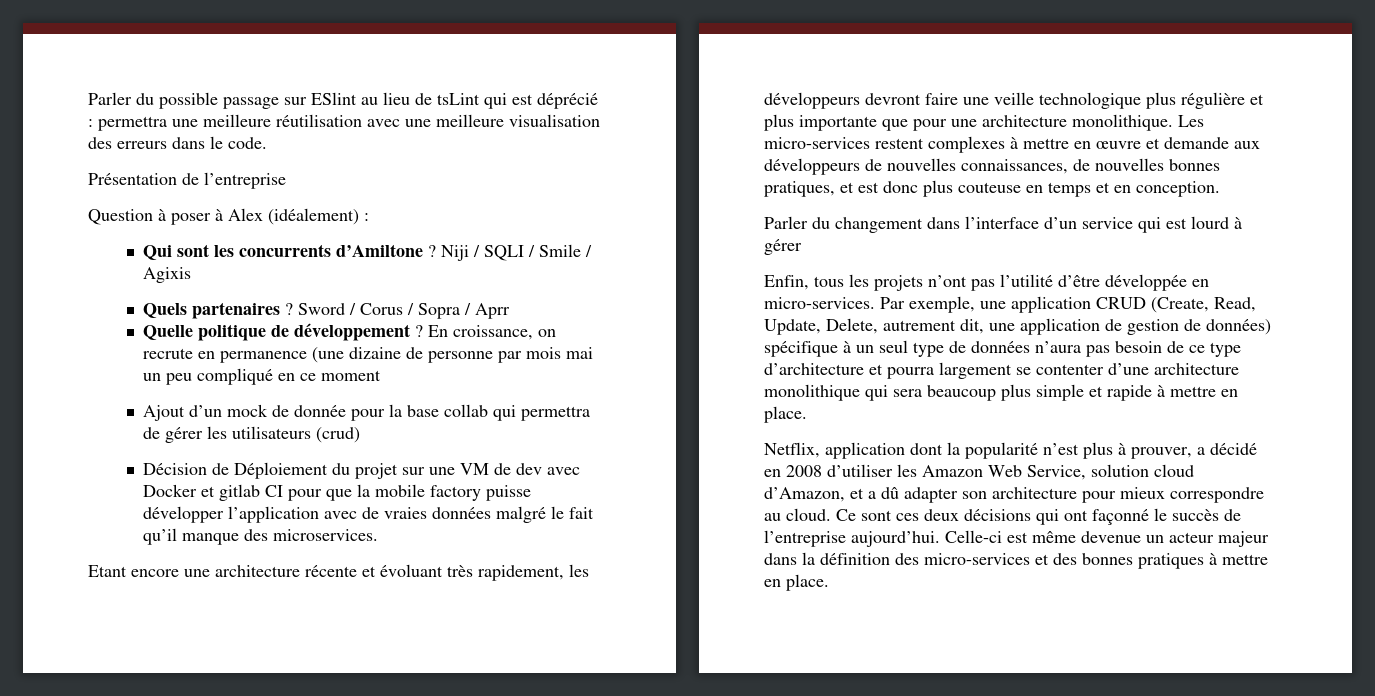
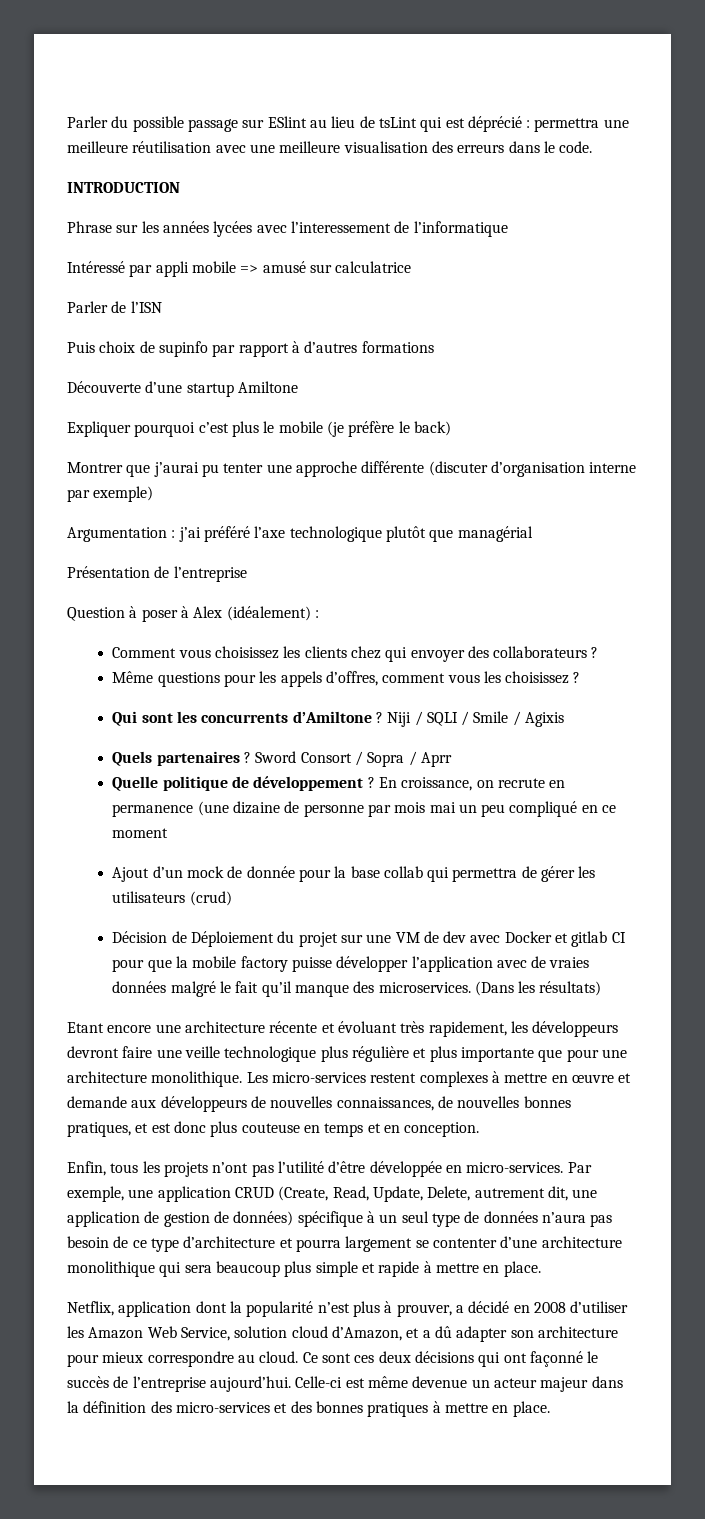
(267, 143) none -> [67,182,180,193] [67,221,508,237] [67,261,412,277] [67,301,162,313] [67,341,434,357] [67,381,298,397] [67,421,451,437] [67,461,637,477] [67,486,154,502] [67,526,533,542] // INTRODUCTION // Phrase sur les années lycées avec l’interessement de l’informatique // Intéressé par appli mobile => amusé sur calculatrice // Parler de l’ISN // Puis choix de supinfo par rapport à d’autres formations // Découverte d’une startup Amiltone // Expliquer pourquoi c’est plus le mobile (je préfère le back) // Montrer que j’aurai pu tenter une approche différente (discuter d’organisation interne par exemple) // Argumentation : j’ai préféré l’axe technologique plutôt que managérial
(369, 217) none -> [112,646,599,662] [112,671,581,687] // Comment vous choisissez les clients chez qui envoyer des collaborateurs ? // Même questions pour les appels d’offres, comment vous les choisissez ?
[348,303,403,315] / Corus -> [300,752,352,763] Consort
(378, 535) none -> [474,981,602,996] (Dans les résultats)
[764,216,1242,233] [764,239,802,255] // Parler du changement dans l’interface d’un service qui est lourd à gérer -> (480, 1129) none

